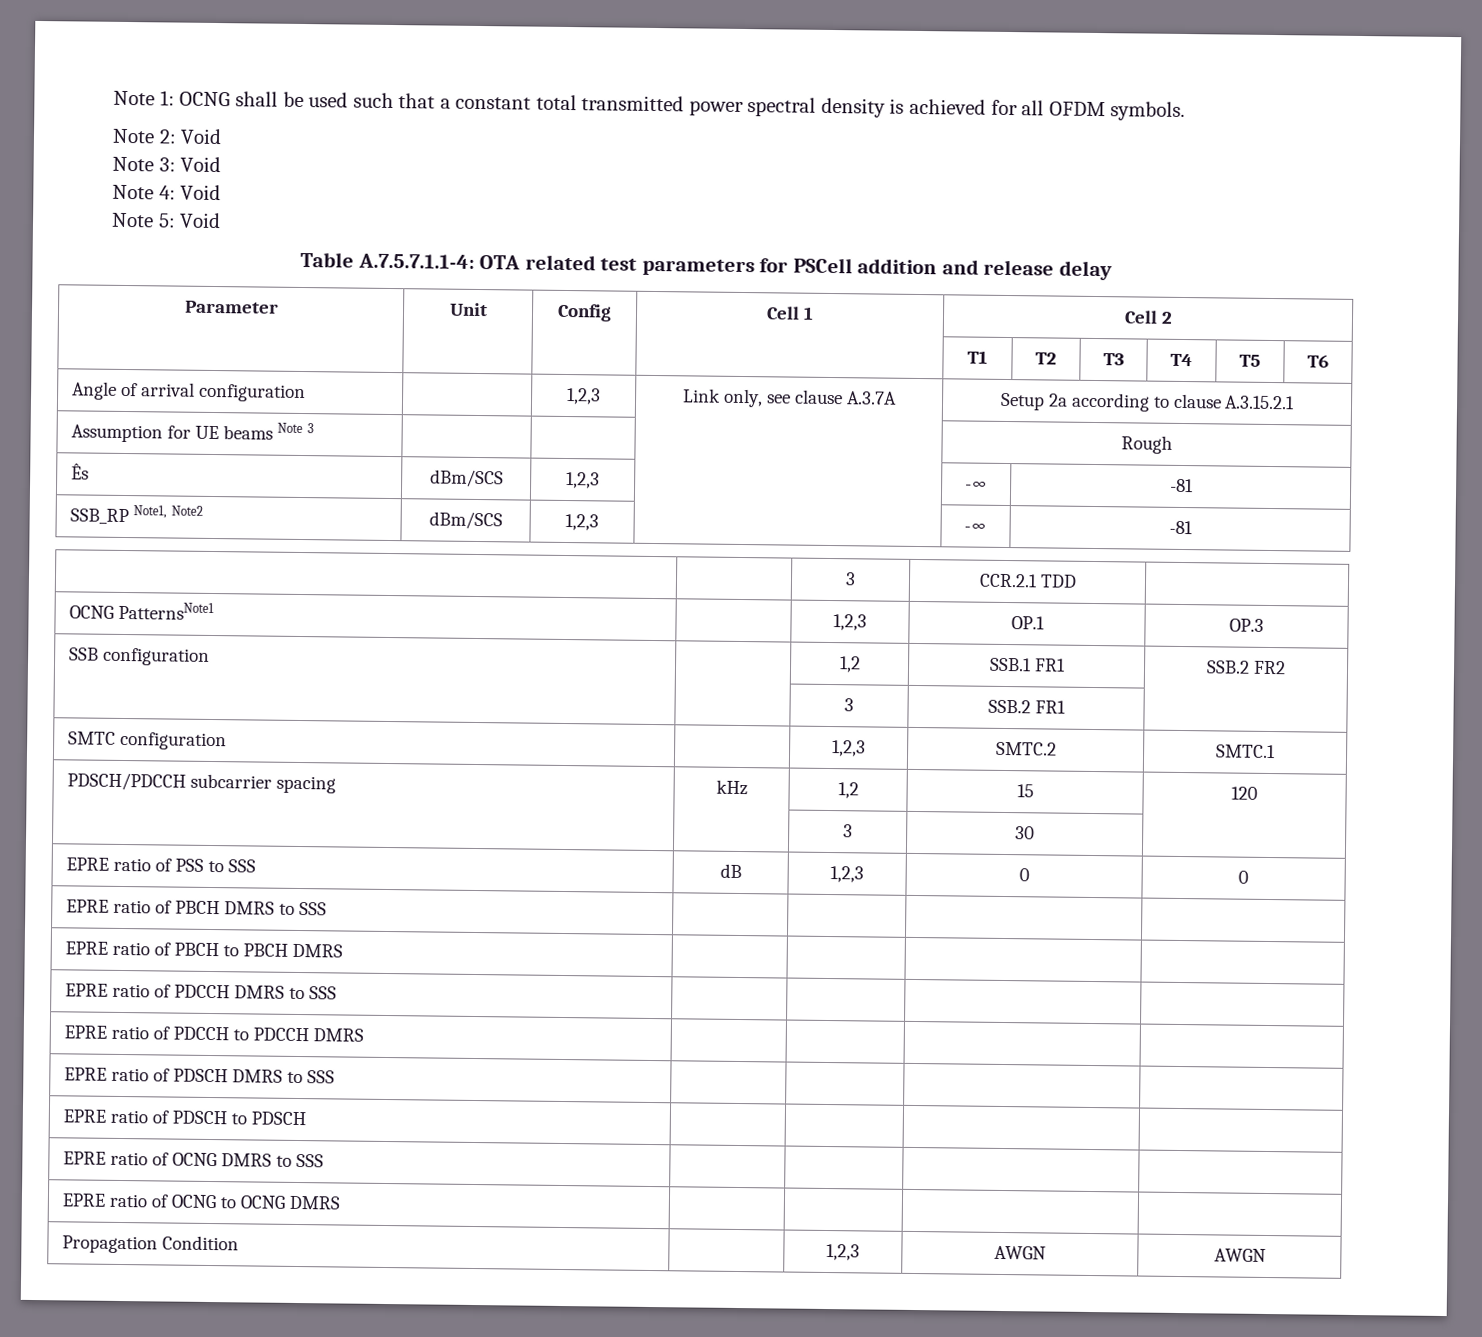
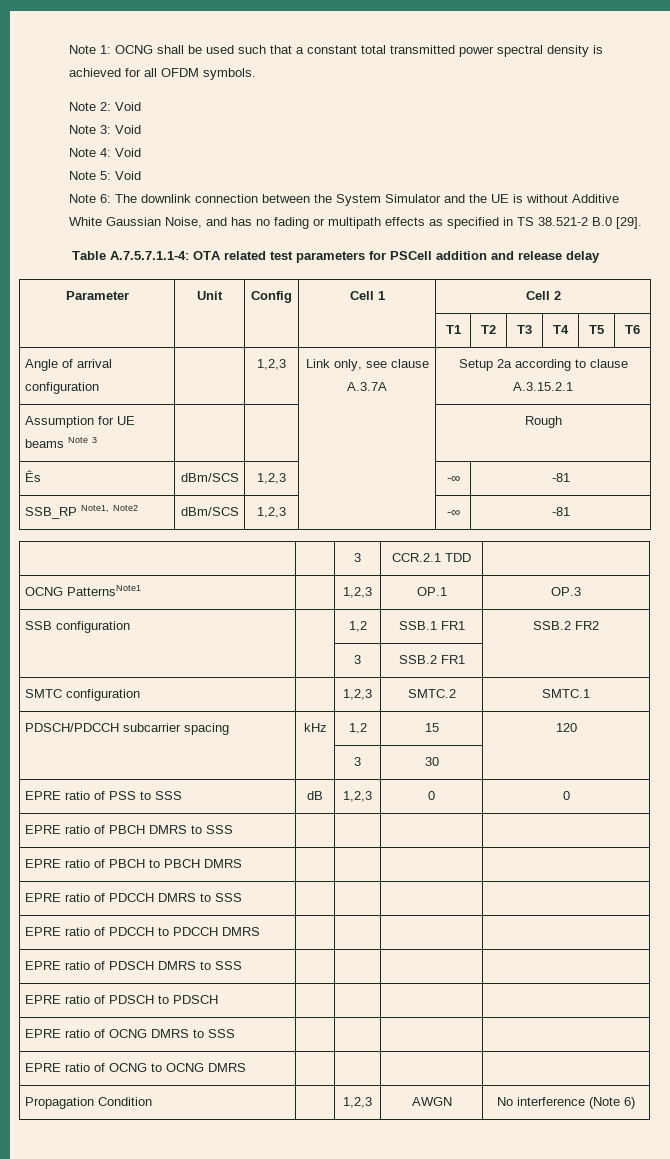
(222, 220) none -> [68,194,619,206] [68,217,642,229] // Note 6: The downlink connection between the System Simulator and the UE is without Additive White Gaussian Noise, and has no fading or multipath effects as specified in TS 38.521-2 B.0 [29].
[1213,1248,1266,1262] AWGN -> [497,1097,635,1109] No interference (Note 6)

